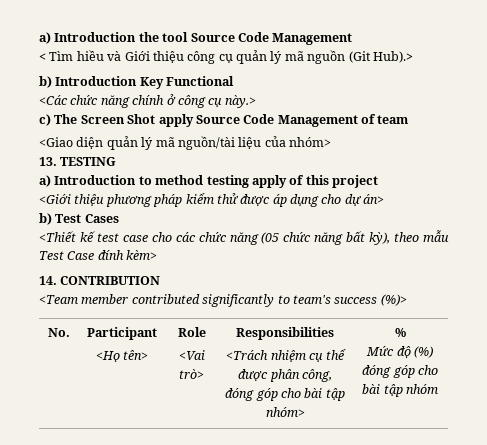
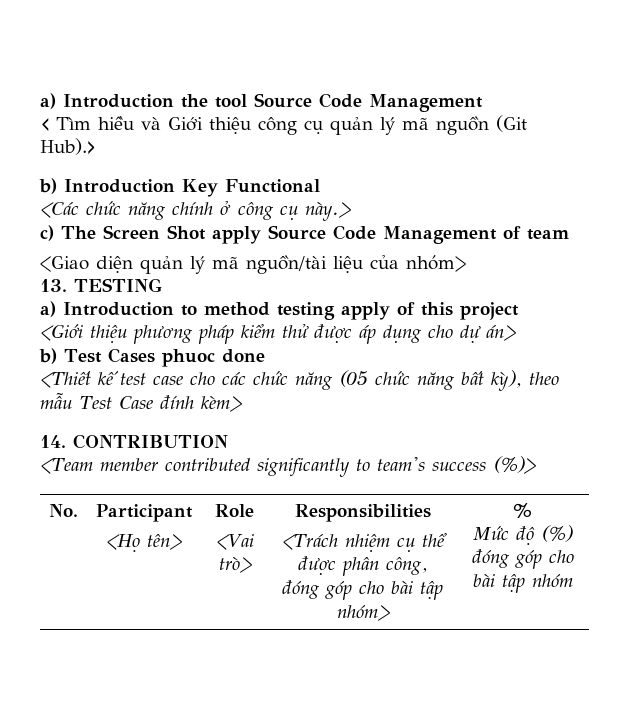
(119, 218) none -> [161,349,265,367] phuoc done

